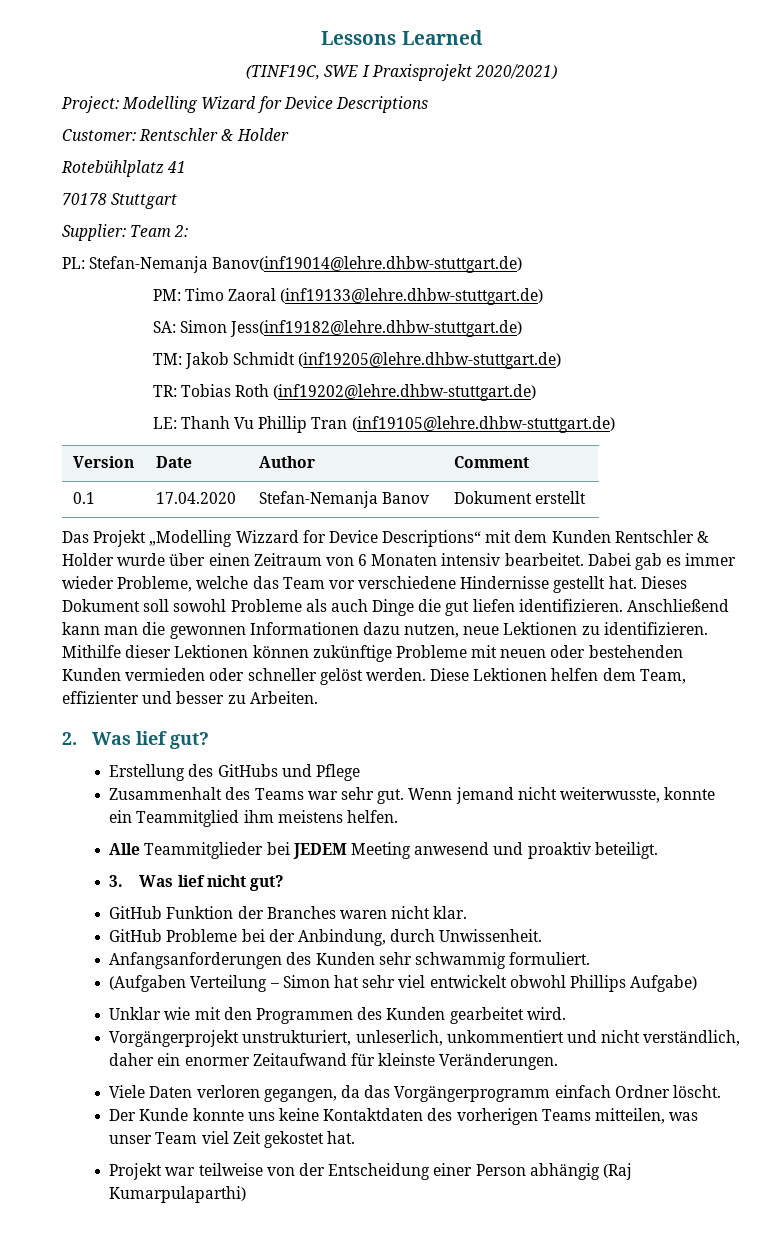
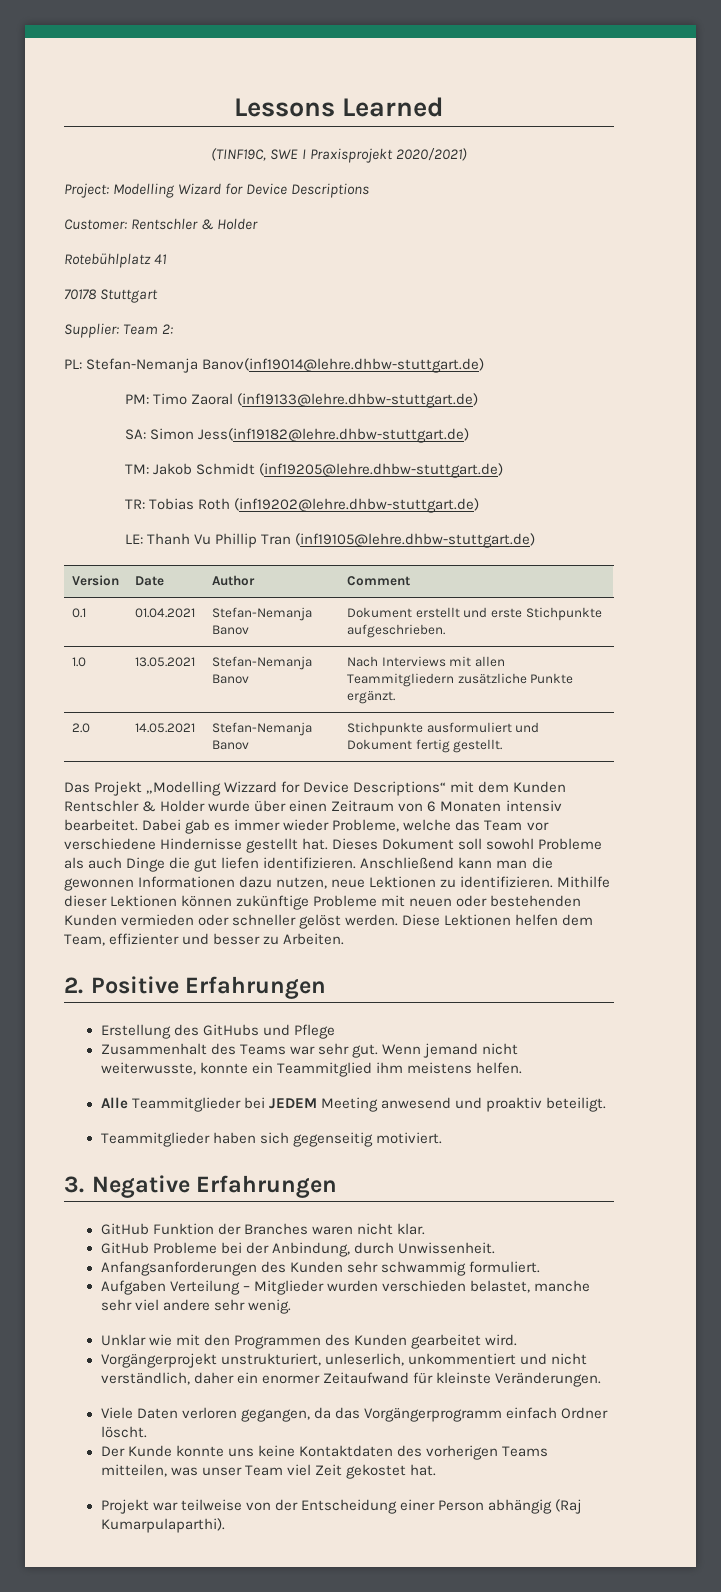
[155,492,236,504] 17.04.2020 -> [134,608,195,618] 01.04.2021
(587, 497) none -> [463,607,602,621] [346,624,445,638] [71,657,86,667] [134,657,195,667] [211,656,312,670] [211,674,249,684] [346,656,505,667] [346,673,574,687] [346,690,395,704] [71,723,90,733] [134,723,195,733] [211,722,312,736] [211,740,249,750] [346,722,540,736] [346,739,503,753] und erste Stichpunkte aufgeschrieben. // 1.0 | 13.05.2021 | Stefan-Nemanja Banov | Nach Interviews mit allen Teammitgliedern zusätzliche Punkte ergänzt. // 2.0 | 14.05.2021 | Stefan-Nemanja Banov | Stichpunkte ausformuliert und Dokument fertig gestellt.
[92,731,210,749] Was lief gut? -> [90,976,326,999] Positive Erfahrungen
[109,875,285,891] 3. Was lief nicht gut? -> [100,1132,443,1147] [64,1175,337,1198] Teammitglieder haben sich gegenseitig motiviert. // 3. Negative Erfahrungen
[109,975,187,992] (Aufgaben -> [100,1280,166,1295] Aufgaben
[282,975,698,992] Simon hat sehr viel entwickelt obwohl Phillips Aufgabe) -> [253,1280,591,1295] [100,1299,292,1314] Mitglieder wurden verschieden belastet, manche sehr viel andere sehr wenig.
[109,1186,247,1203] Kumarpulaparthi) -> [100,1518,225,1533] Kumarpulaparthi).

